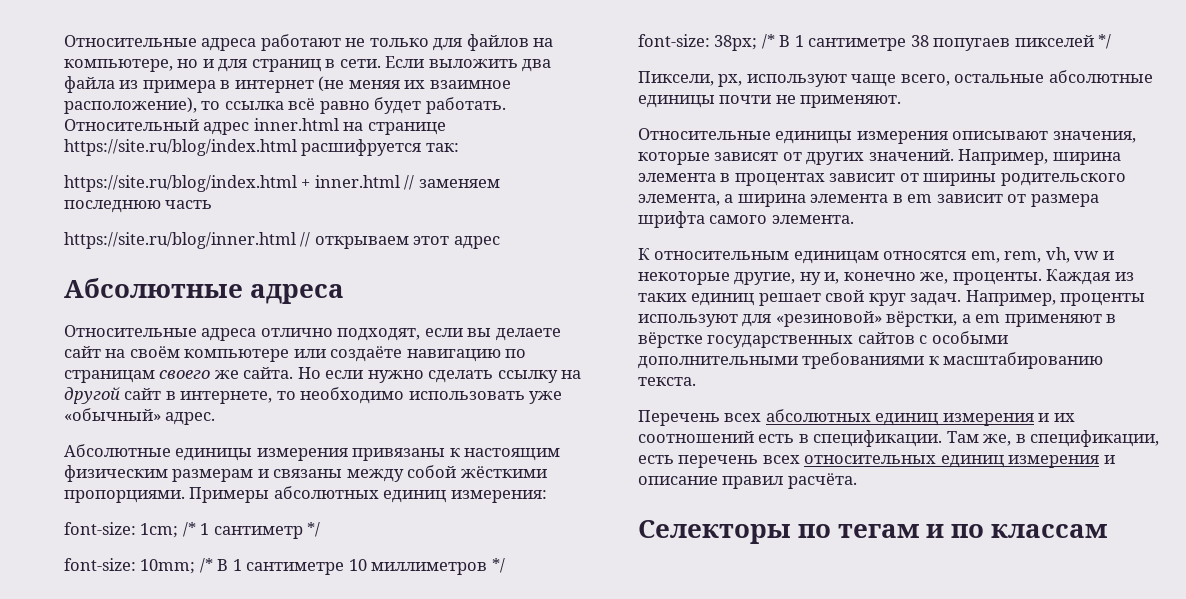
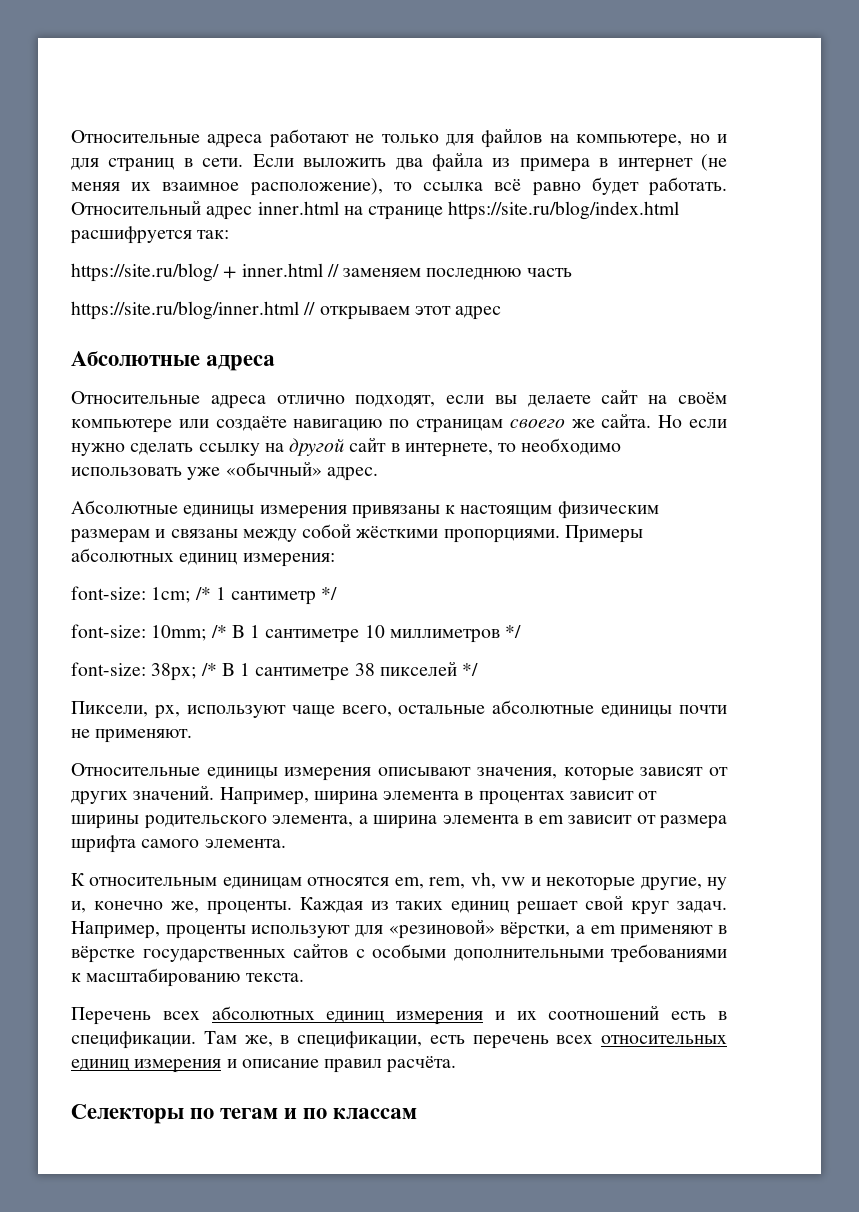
[64,175,297,192] https://site.ru/blog/index.html -> [71,263,219,282] https://site.ru/blog/
[933,38,1011,51] попугаев -> (375, 669) none

